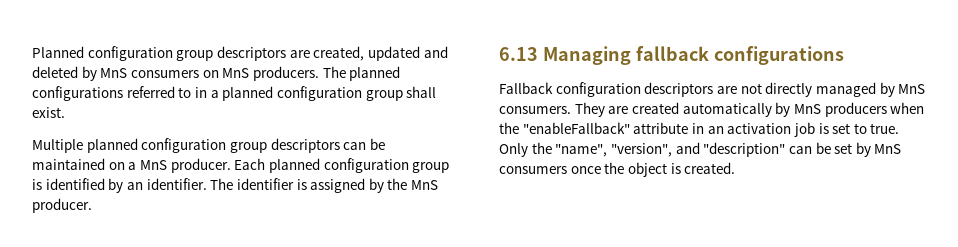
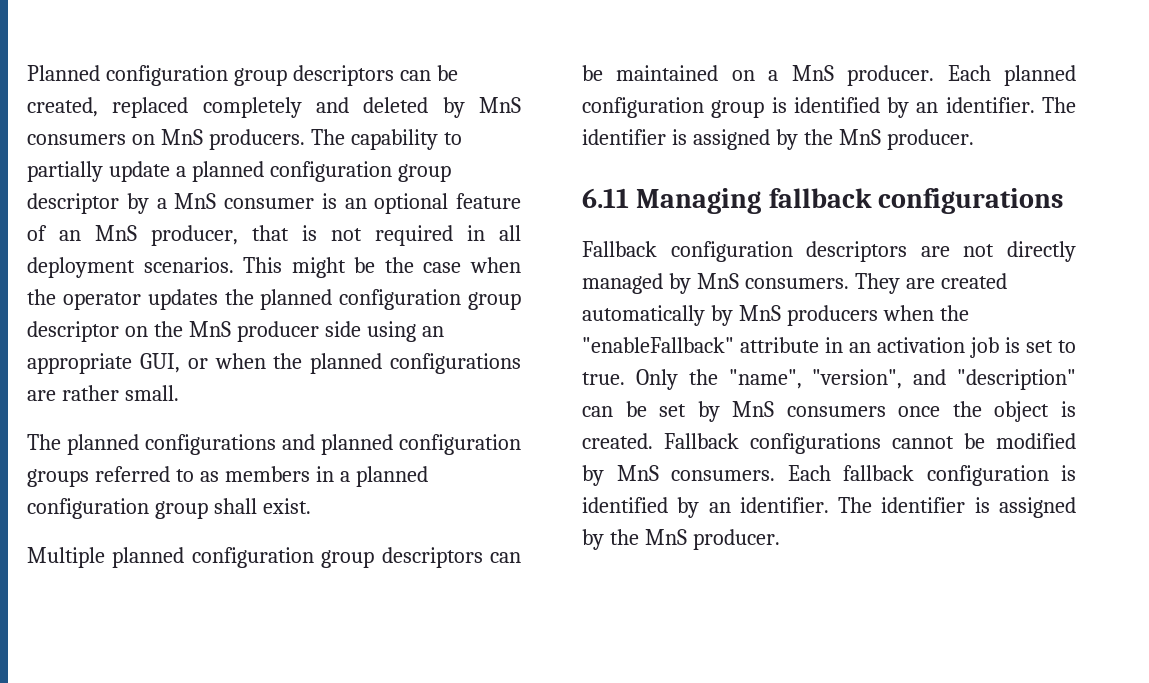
[289,46,420,61] are created, updated -> [399,65,458,81] [27,97,302,118] can be created, replaced completely
[349,66,401,81] [32,86,192,101] planned configurations referred to -> [350,129,462,150] [27,161,451,182] [27,193,521,214] [27,225,521,246] [27,257,521,278] [27,289,521,310] [27,321,444,342] [27,353,521,374] [27,385,179,401] [27,434,521,455] [27,466,310,487] capability to partially update a planned configuration group descriptor by a MnS consumer is an optional feature of an MnS producer, that is not required in all deployment scenarios. This might be the case when the operator updates the planned configuration group descriptor on the MnS producer side using an appropriate GUI, or when the planned configurations are rather small. // The planned configurations and planned configuration groups referred to as members
[499,47,538,61] 6.13 -> [582,188,629,208] 6.11
(736, 168) none -> [664,433,1076,454] [582,465,1076,486] [582,497,1076,518] [582,529,780,550] Fallback configurations cannot be modified by MnS consumers. Each fallback configuration is identified by an identifier. The identifier is assigned by the MnS producer.

